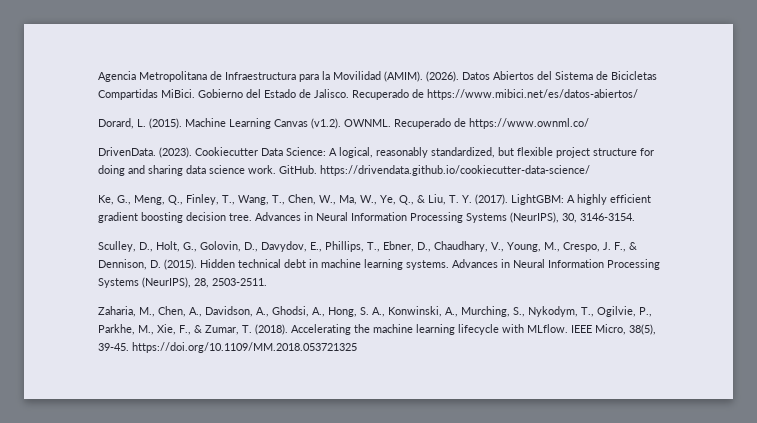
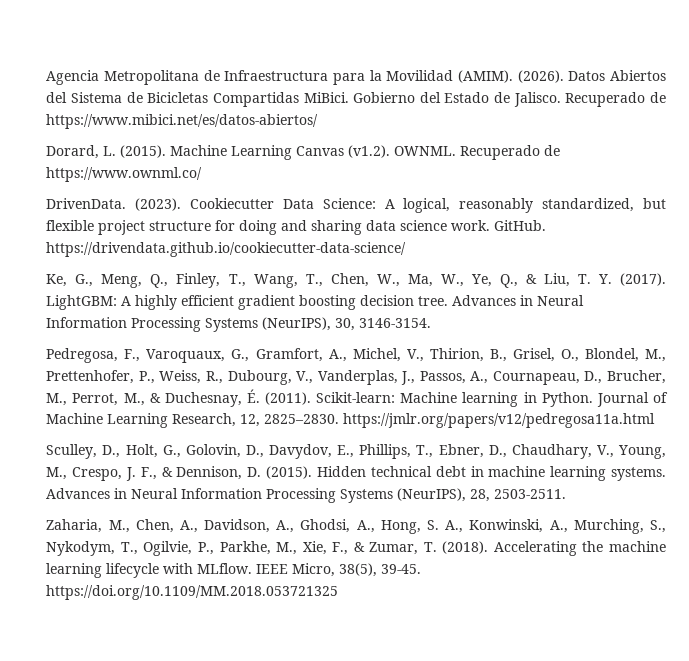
(635, 217) none -> [46,348,666,363] [46,370,666,385] [46,389,669,407] [46,413,656,428] // Pedregosa, F., Varoquaux, G., Gramfort, A., Michel, V., Thirion, B., Grisel, O., Blondel, M., Prettenhofer, P., Weiss, R., Dubourg, V., Vanderplas, J., Passos, A., Cournapeau, D., Brucher, M., Perrot, M., & Duchesnay, É. (2011). Scikit-learn: Machine learning in Python. Journal of Machine Learning Research, 12, 2825–2830. https://jmlr.org/papers/v12/pedregosa11a.html

